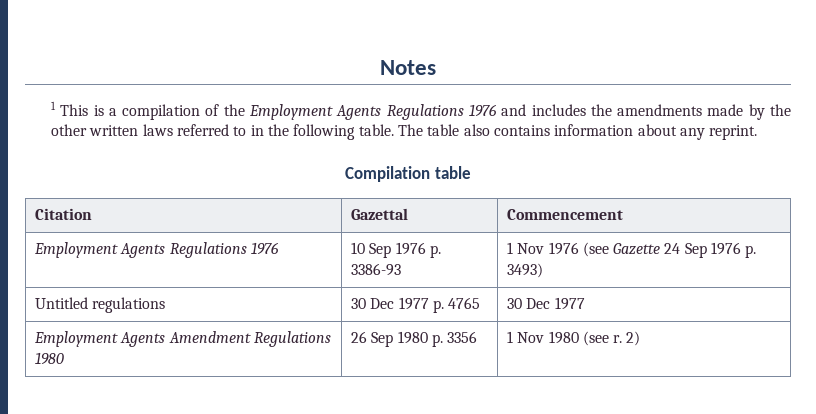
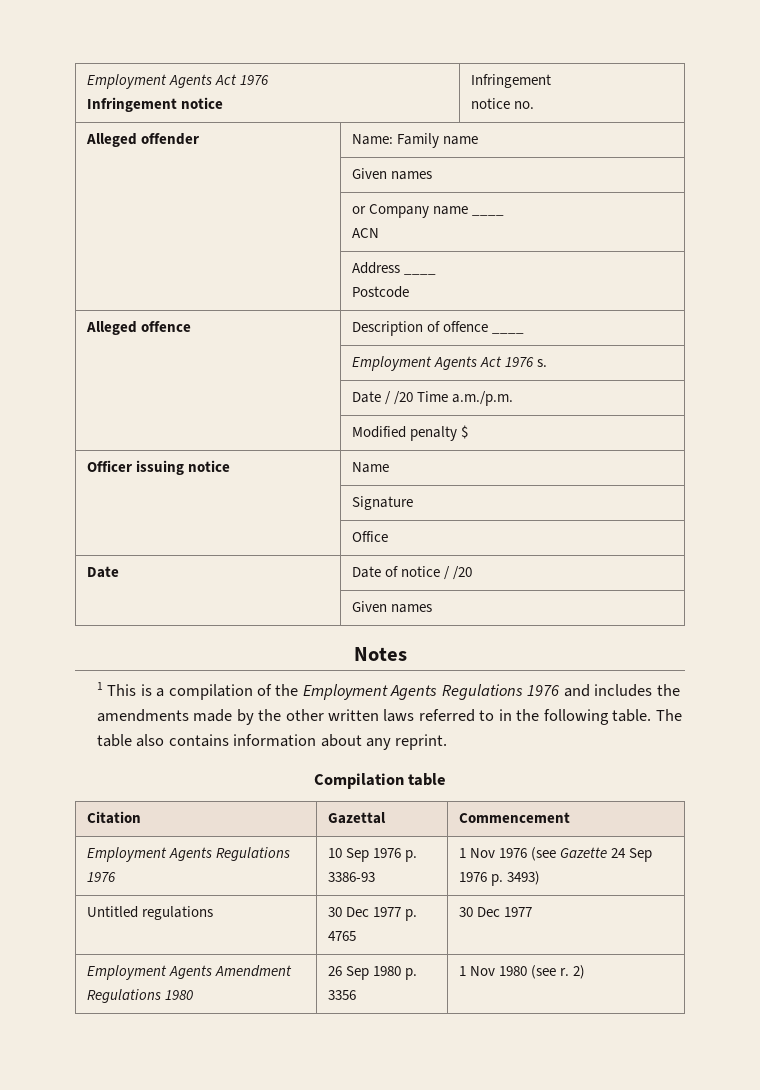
(380, 67) none -> [86,74,269,89] [86,97,223,112] [470,74,551,88] [470,98,534,109] [85,133,199,147] [351,133,478,148] [351,168,432,180] [351,204,504,218] [351,228,379,238] [351,262,436,275] [351,286,409,298] [85,321,191,335] [351,321,488,336] [491,332,524,334] [351,356,548,371] [351,391,514,406] [351,425,468,441] [86,460,230,475] [351,462,389,473] [351,496,413,510] [351,531,388,542] [86,566,119,578] [351,566,473,580] [351,601,432,613] Employment Agents Act 1976 // Infringement notice | Infringement // notice no. // Alleged offender | Name: Family name // | Given names // | or Company name ____ // ACN // | Address ____ // Postcode // Alleged offence | Description of offence ____ // | Employment Agents Act 1976 s. // | Date / /20 Time a.m./p.m. // | Modified penalty $ // Officer issuing notice | Name // | Signature // | Office // Date | Date of notice / /20 // | Given names //

